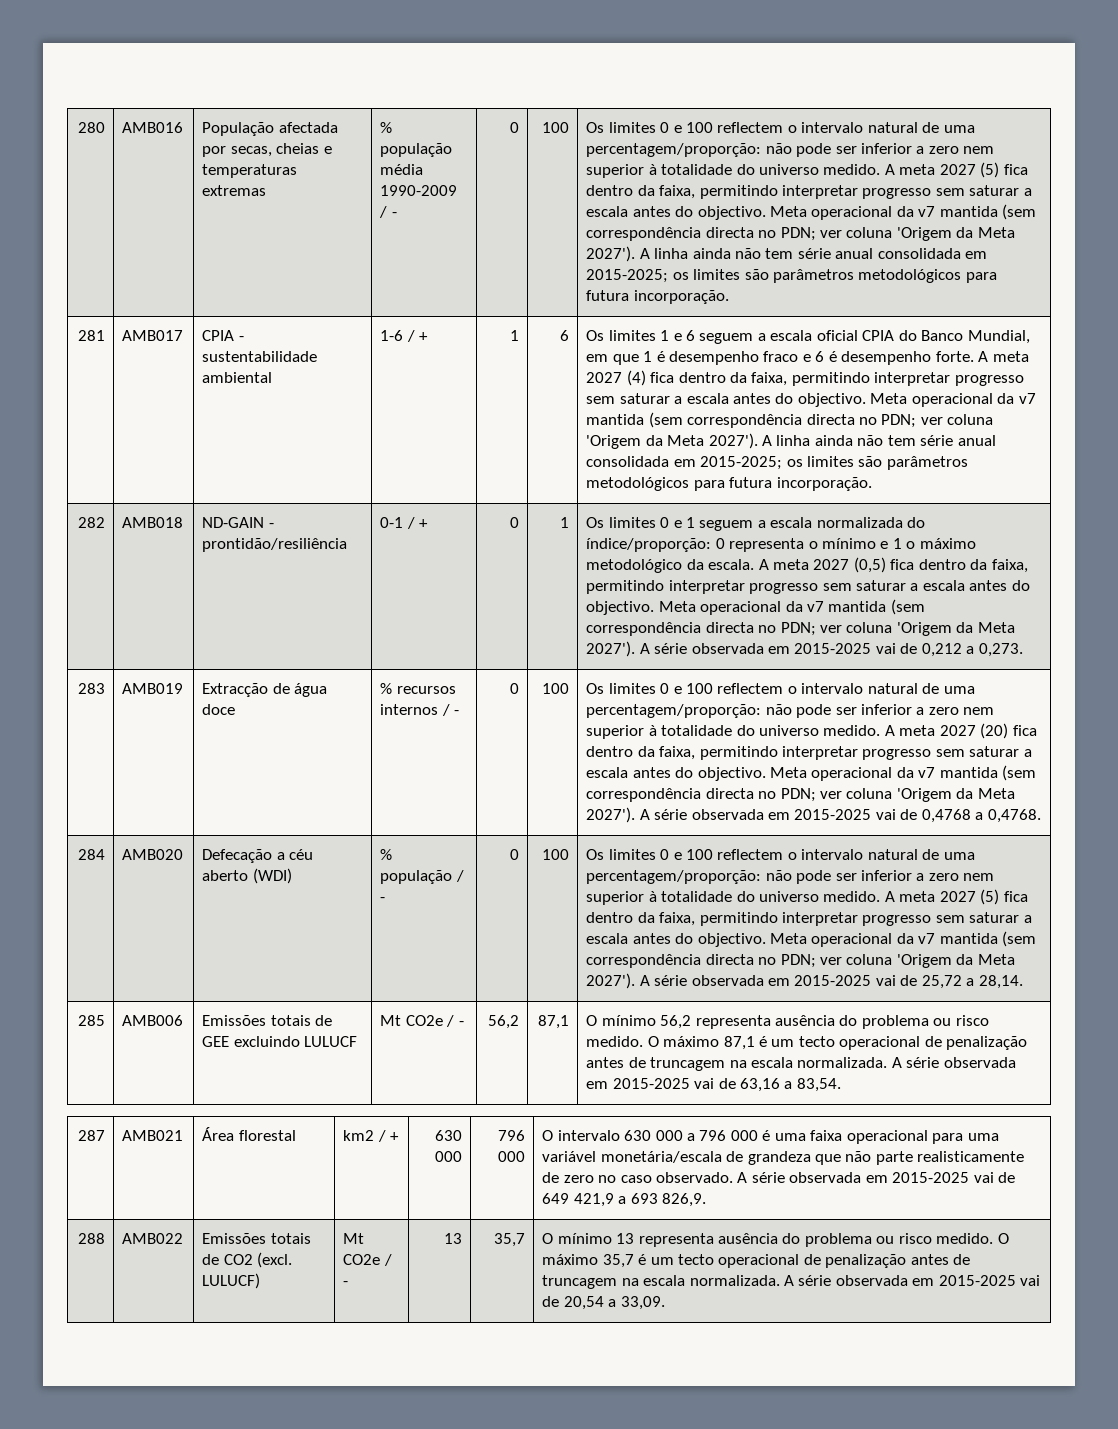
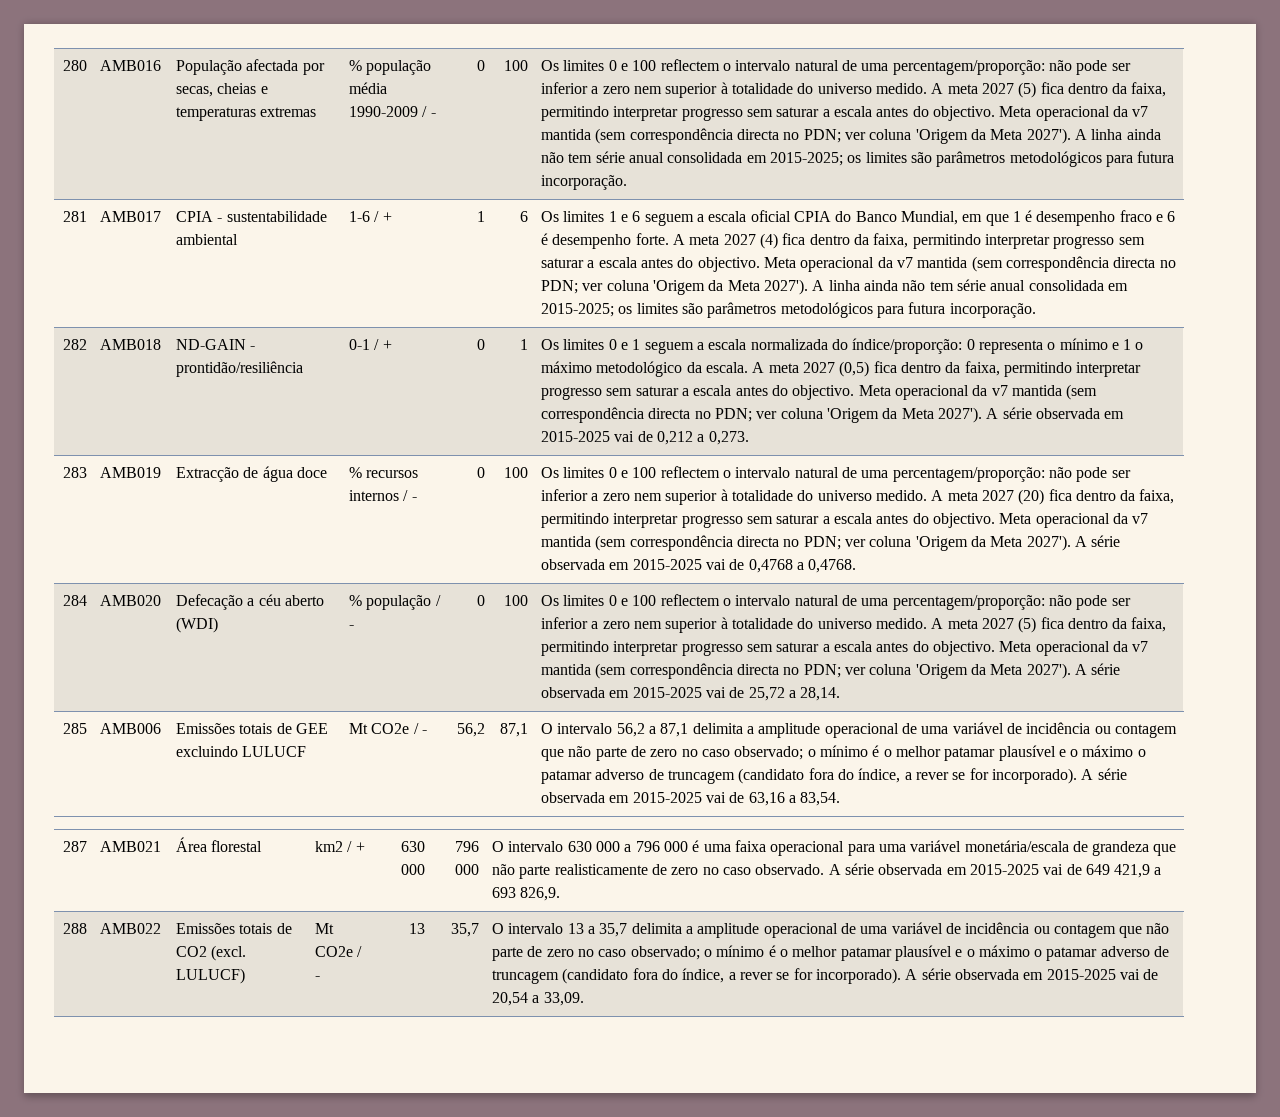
[601,1015,989,1029] [586,1036,1028,1050] [586,1057,888,1071] mínimo 56,2 representa ausência do problema ou risco medido. O máximo 87,1 é um tecto operacional de penalização antes de truncagem na escala normalizada. -> [557,722,1177,738] [541,745,1146,761] [541,768,1077,784] intervalo 56,2 a 87,1 delimita a amplitude operacional de uma variável de incidência ou contagem que não parte de zero no caso observado; o mínimo é o melhor patamar plausível e o máximo o patamar adverso de truncagem (candidato fora do índice, a rever se for incorporado).
[557,1233,1009,1247] [542,1254,971,1268] [542,1275,780,1289] mínimo 13 representa ausência do problema ou risco medido. O máximo 35,7 é um tecto operacional de penalização antes de truncagem na escala normalizada. -> [508,922,1170,938] [492,945,1170,961] [492,968,901,984] intervalo 13 a 35,7 delimita a amplitude operacional de uma variável de incidência ou contagem que não parte de zero no caso observado; o mínimo é o melhor patamar plausível e o máximo o patamar adverso de truncagem (candidato fora do índice, a rever se for incorporado).

